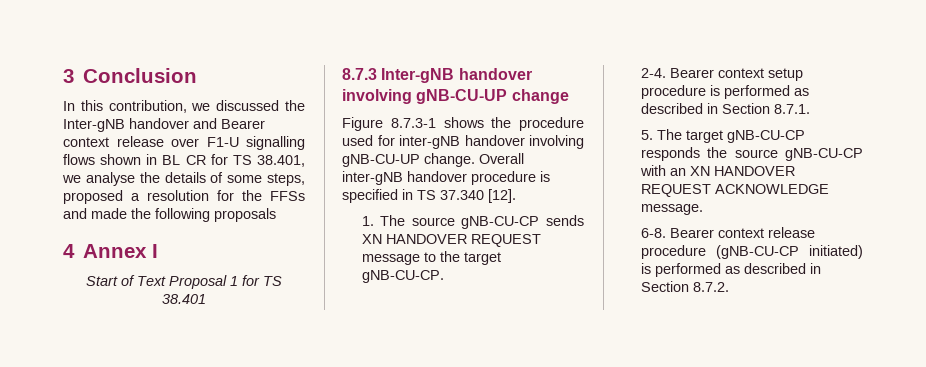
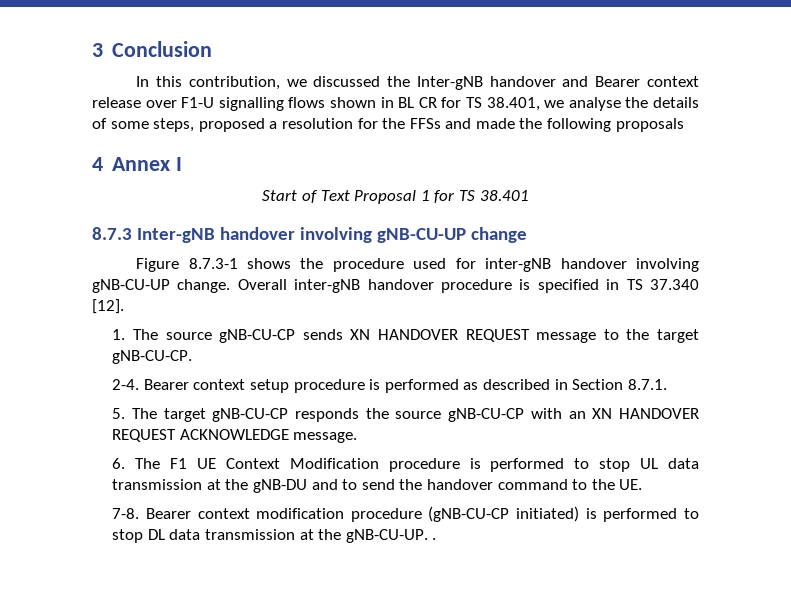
[640,227,815,238] 6-8. Bearer context release -> [112,458,699,472] [112,479,643,493] [112,508,345,519] 6. The F1 UE Context Modification procedure is performed to stop UL data transmission at the gNB-DU and to send the handover command to the UE. // 7-8. Bearer context modification
[724,263,821,274] [640,281,729,292] as described in Section 8.7.2. -> [684,508,699,519] [112,529,437,543] to stop DL data transmission at the gNB-CU-UP. .

